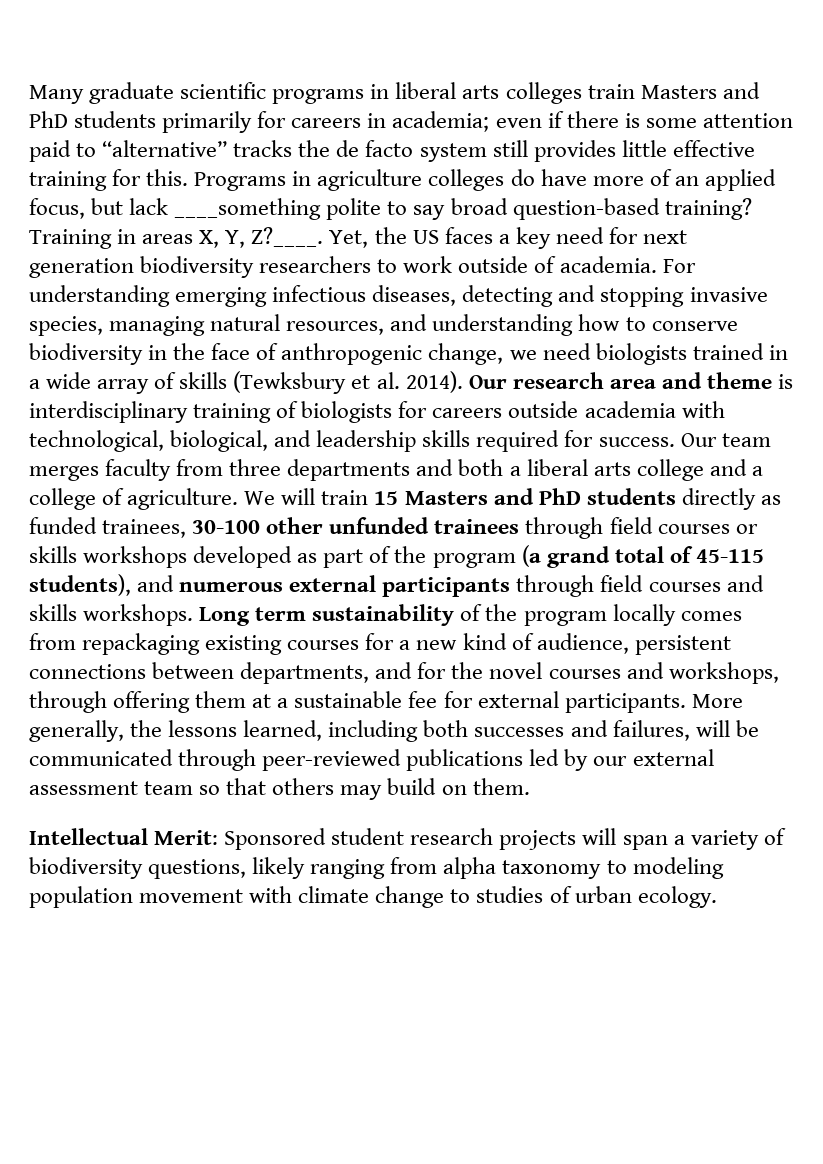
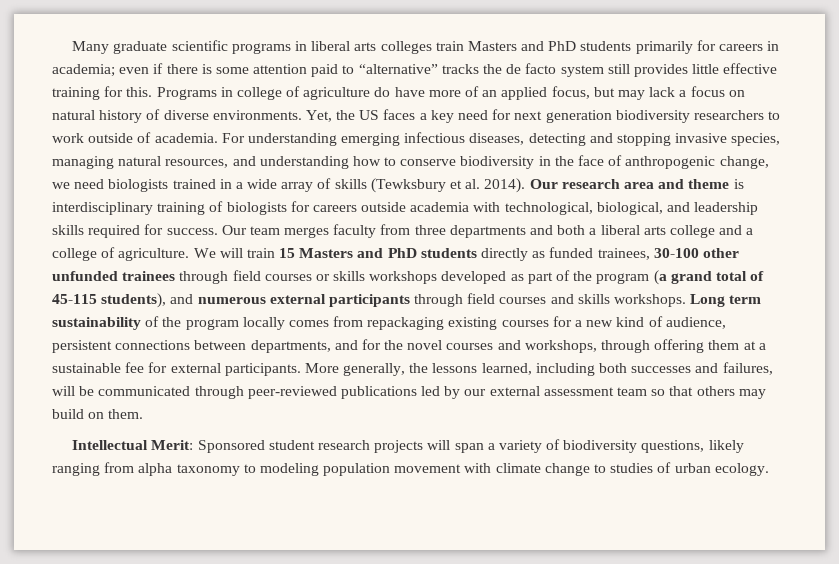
[317,169,505,191] agriculture colleges -> [236,86,371,100] college of agriculture
[129,198,752,220] [29,227,324,249] lack ____something polite to say broad question-based training? Training in areas X, Y, Z?____. -> [617,86,745,100] [52,109,302,123] may lack a focus on natural history of diverse environments.

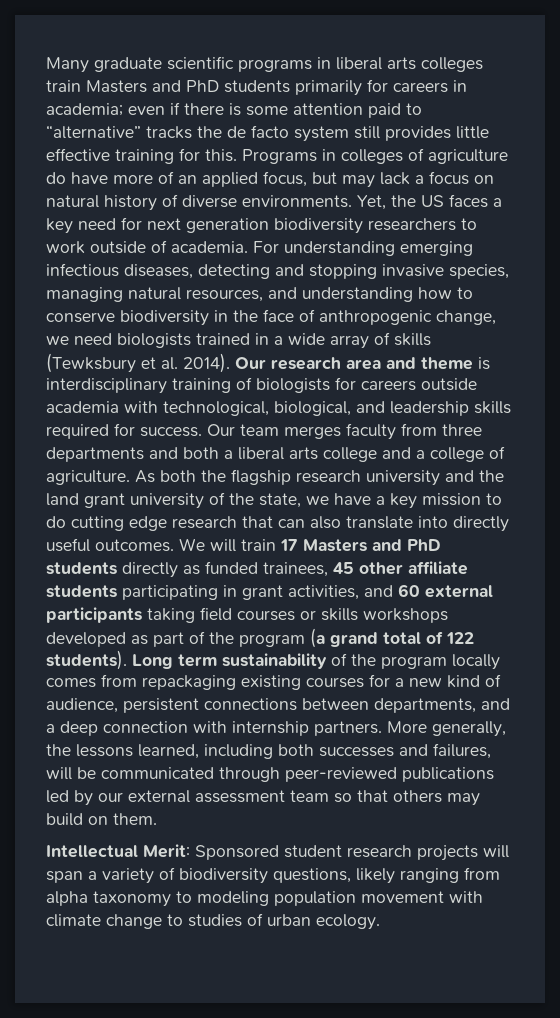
[236,87,282,100] college -> [341,149,403,164] colleges
(190, 254) none -> [135,469,504,486] [46,492,502,509] [46,516,509,532] [46,538,174,552] As both the flagship research university and the land grant university of the state, we have a key mission to do cutting edge research that can also translate into directly useful outcomes.
[279,248,296,258] 15 -> [280,539,298,551] 17
[653,248,739,258] [52,271,229,284] 30-100 other unfunded trainees through -> [333,561,468,575] [46,584,493,600] [46,607,195,623] 45 other affiliate students participating in grant activities, and 60 external participants taking
[52,293,687,308] 45-115 students), and numerous external participants through field courses and skills workshops. -> [446,632,474,644] [46,650,127,670] 122 students).
[361,339,766,353] [52,362,301,376] for the novel courses and workshops, through offering them at a sustainable fee for external participants. -> [46,721,382,736] a deep connection with internship partners.

